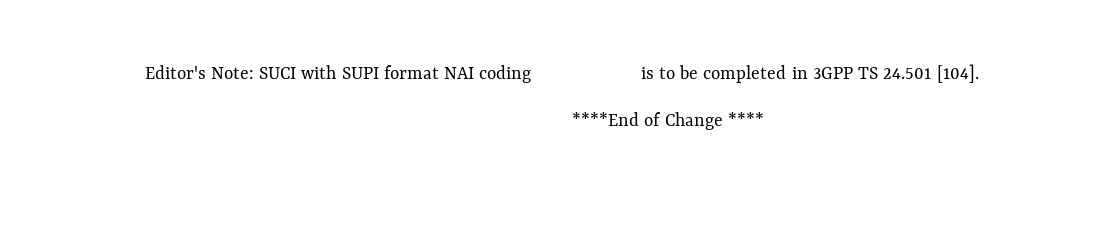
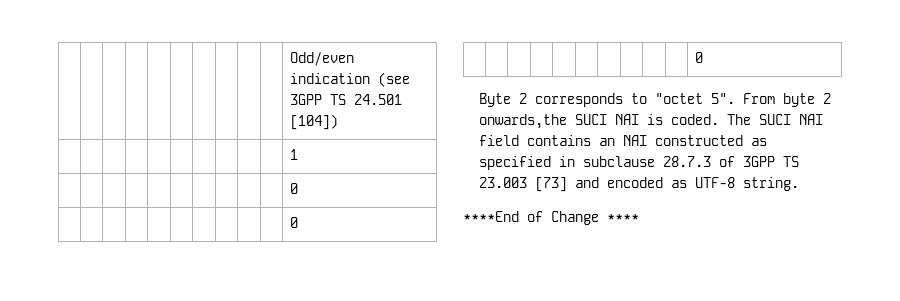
[144,64,979,83] Editor's Note: SUCI with SUPI format NAI coding is to be completed in 3GPP TS 24.501 [104]. -> [289,52,354,66] [289,72,410,87] [289,94,402,105] [289,114,338,130] [289,149,298,160] [289,183,298,194] [289,217,298,228] [694,52,703,63] [479,93,832,107] [479,114,824,129] [479,135,768,146] [479,156,800,170] [479,177,800,192] | | | | | | | | | | Odd/even indication (see 3GPP TS 24.501 [104]) // | | | | | | | | | | 1 // | | | | | | | | | | 0 // | | | | | | | | | | 0 // | | | | | | | | | | 0 // Byte 2 corresponds to "octet 5". From byte 2 onwards,the SUCI NAI is coded. The SUCI NAI field contains an NAI constructed as specified in subclause 28.7.3 of 3GPP TS 23.003 [73] and encoded as UTF-8 string.

